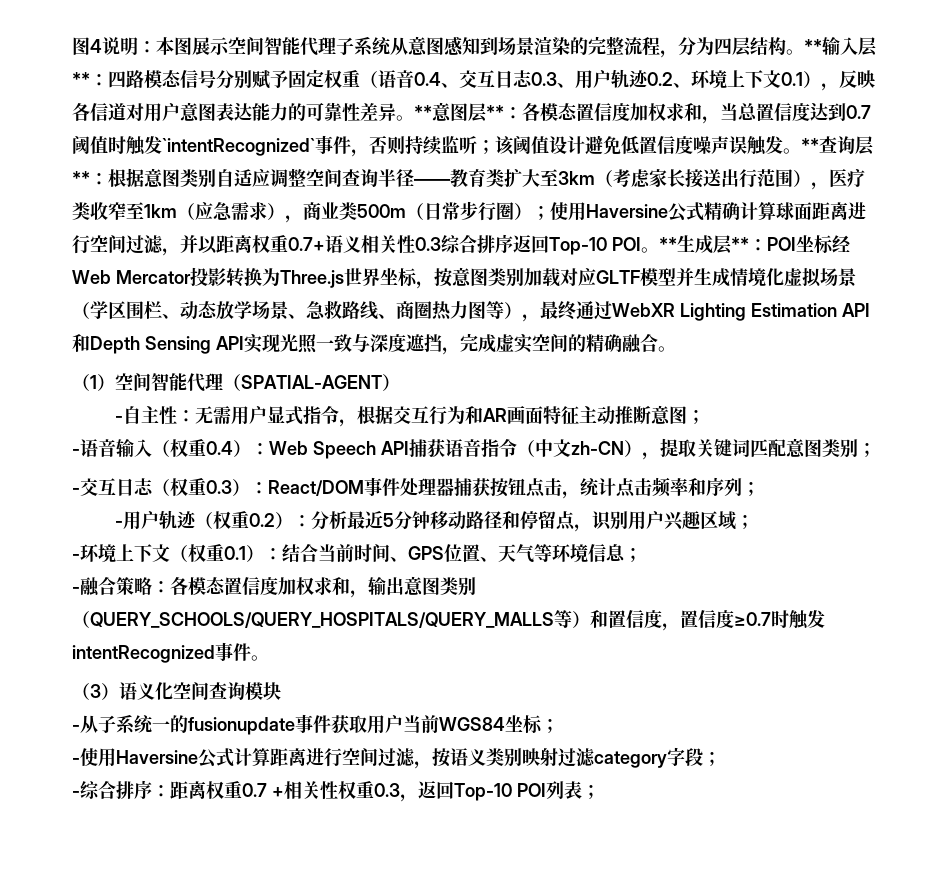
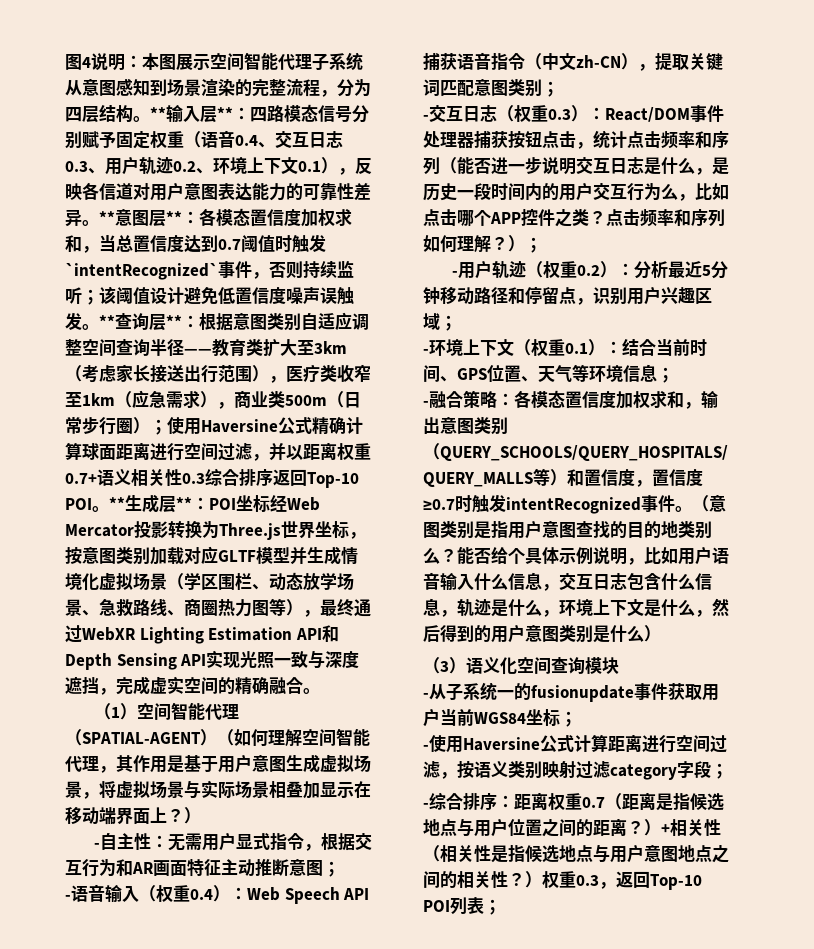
(400, 382) none -> [217,728,370,747] [65,754,371,773] [65,780,371,799] [65,807,201,825] （如何理解空间智能代理，其作用是基于用户意图生成虚拟场景，将虚拟场景与实际场景相叠加显示在移动端界面上？）
(742, 487) none -> [440,156,729,175] [423,182,729,201] [423,208,725,227] [423,235,525,253] （能否进一步说明交互日志是什么，是历史一段时间内的用户交互行为么，比如点击哪个APP控件之类？点击频率和序列如何理解？）
(269, 658) none -> [692,495,726,512] [423,520,712,539] [423,546,729,565] [423,572,712,591] [423,598,729,617] [423,624,661,643] （意图类别是指用户意图查找的目的地类别么？能否给个具体示例说明，比如用户语音输入什么信息，交互日志包含什么信息，轨迹是什么，环境上下文是什么，然后得到的用户意图类别是什么）
[272,781,338,800] +相关性 -> [605,793,724,811] [423,818,721,837] [423,844,729,863] [423,871,542,888] （距离是指候选地点与用户位置之间的距离？）+相关性（相关性是指候选地点与用户意图地点之间的相关性？）

